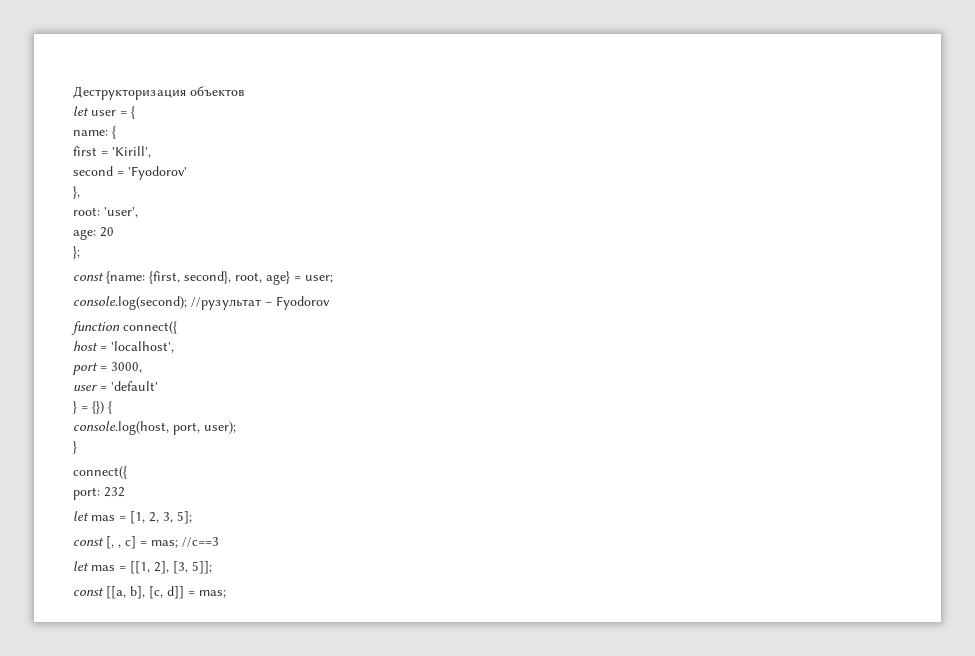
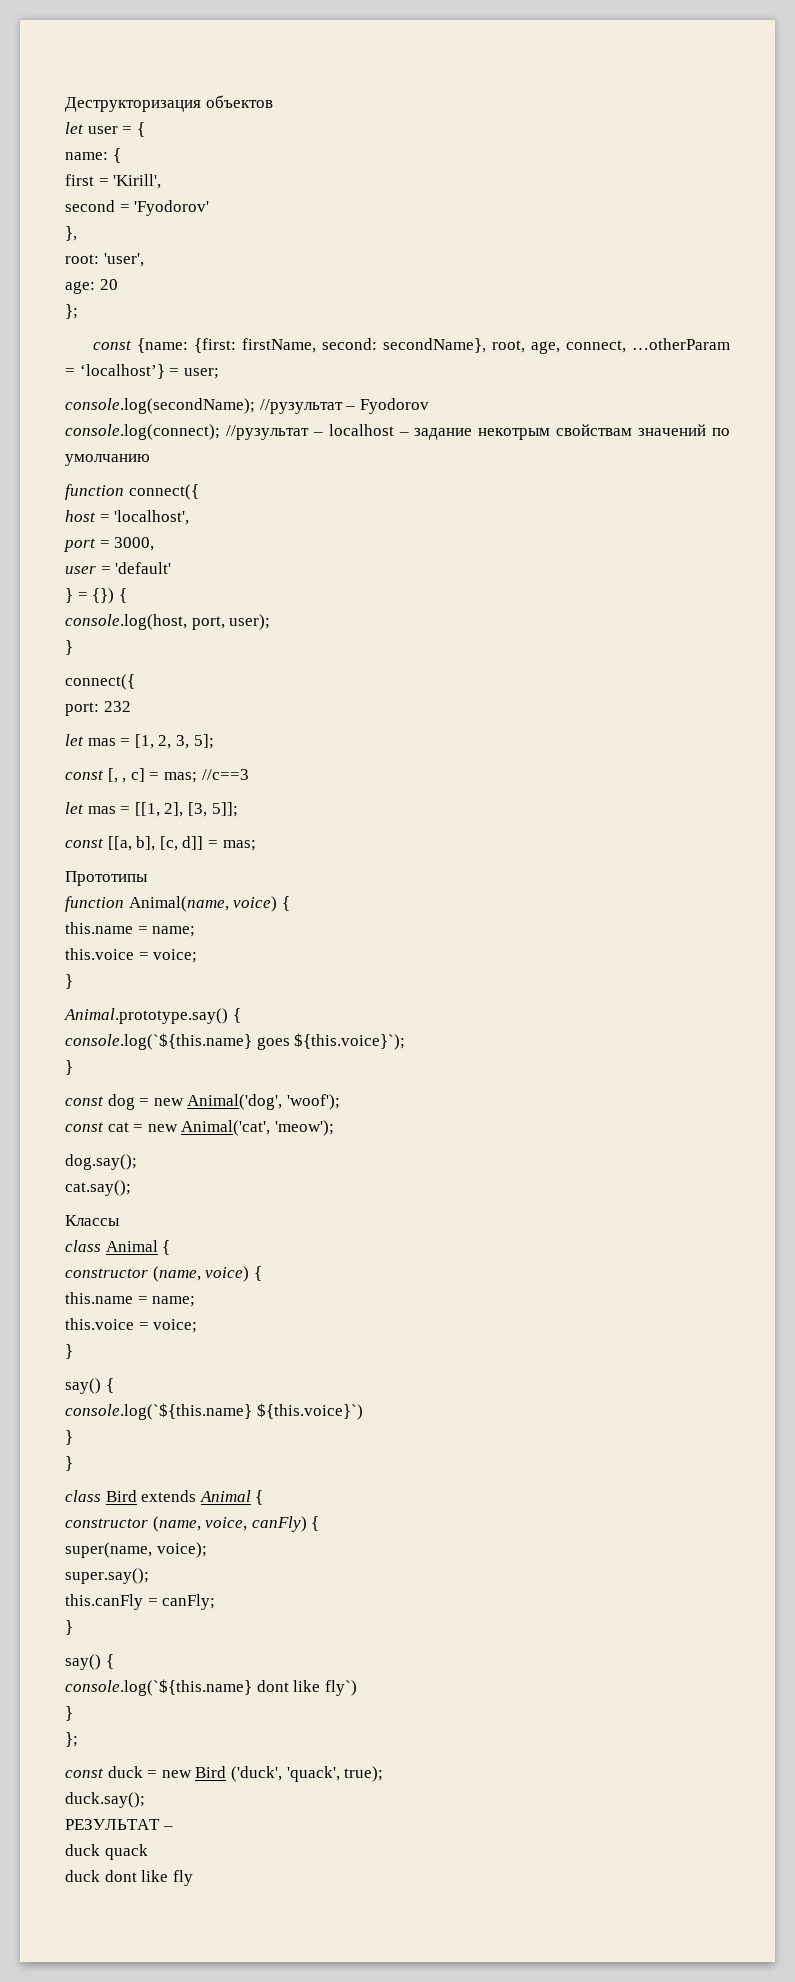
[149,271,290,285] {first, second}, root, age} -> [194,338,730,354] [65,364,165,379] {first: firstName, second: secondName}, root, age, connect, …otherParam = ‘localhost’}
[73,296,187,310] console.log(second); -> [65,398,255,414] console.log(secondName);
(330, 303) none -> [65,424,730,440] [65,454,150,466] // console.log(connect); //рузультат – localhost – задание некотрым свойствам значений по умолчанию
(226, 594) none -> [65,871,148,886] [65,896,290,912] [65,922,196,937] [65,948,198,963] [65,974,73,989] [64,1008,241,1024] [65,1033,406,1050] [65,1060,73,1075] [65,1094,340,1110] [65,1120,334,1136] [65,1154,137,1170] [65,1180,131,1196] [65,1215,120,1226] [65,1240,171,1255] [65,1266,262,1282] [65,1292,196,1307] [65,1318,198,1333] [65,1344,73,1359] [65,1378,114,1394] [65,1403,363,1420] [65,1430,73,1445] [65,1456,73,1471] [65,1490,264,1505] [65,1516,320,1532] [65,1542,207,1558] [65,1568,149,1584] [65,1594,216,1610] [65,1620,73,1635] [65,1654,114,1670] [65,1679,357,1696] [65,1706,73,1721] [65,1732,78,1747] [65,1766,384,1782] [65,1792,145,1808] [65,1819,173,1830] [65,1844,148,1860] [65,1870,193,1886] // Прототипы // function Animal(name, voice) { // this.name = name; // this.voice = voice; // } // Animal.prototype.say() { // console.log(`${this.name} goes ${this.voice}`); // } // const dog = new Animal('dog', 'woof'); // const cat = new Animal('cat', 'meow'); // dog.say(); // cat.say(); // Классы // class Animal { // constructor (name, voice) { // this.name = name; // this.voice = voice; // } // say() { // console.log(`${this.name} ${this.voice}`) // } // } // class Bird extends Animal { // constructor (name, voice, canFly) { // super(name, voice); // super.say(); // this.canFly = canFly; // } // say() { // console.log(`${this.name} dont like fly`) // } // }; // const duck = new Bird ('duck', 'quack', true); // duck.say(); // РЕЗУЛЬТАТ – // duck quack // duck dont like fly

